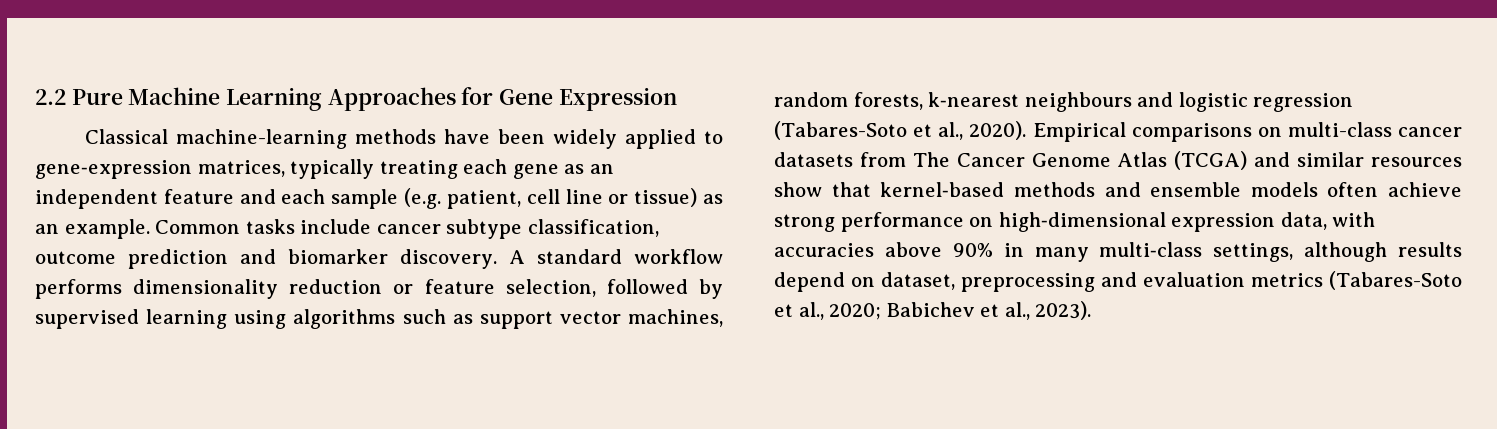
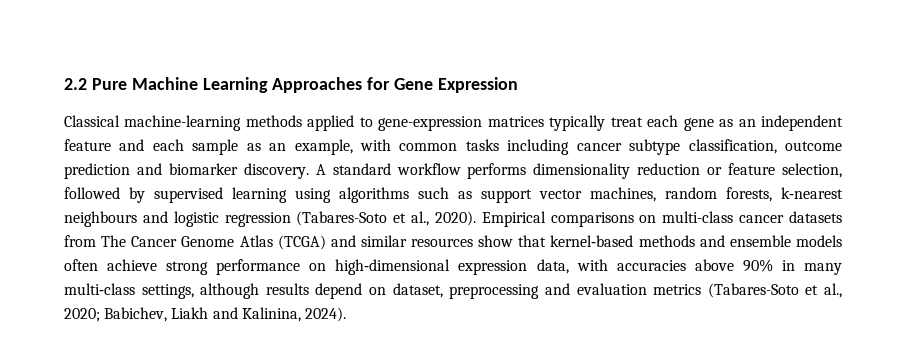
[443,129,724,149] [35,159,458,179] have been widely applied to gene‑expression matrices, typically treating -> [307,115,643,131] applied to gene-expression matrices typically treat
[404,188,724,209] [35,219,372,239] (e.g. patient, cell line or tissue) as an example. Common tasks include -> [246,139,570,155] as an example, with common tasks including
[886,301,1092,320] Babichev et al., 2023). -> [104,307,346,322] Babichev, Liakh and Kalinina, 2024).

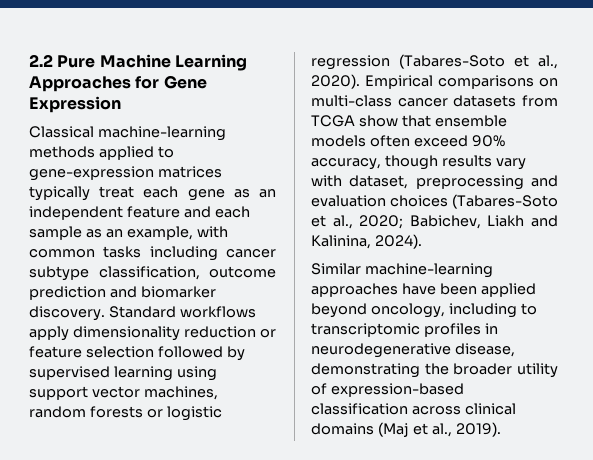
[315,163,527,179] A standard workflow performs -> [108,306,256,318] [29,326,69,341] Standard workflows apply
[781,163,842,178] selection, -> [85,346,154,358] selection
[339,187,472,203] algorithms such as -> (217, 373) none
[726,187,843,202] [64,211,168,227] forests, k‑nearest neighbours and -> [89,406,163,418] forests or
[101,235,842,250] [64,259,843,275] [64,283,387,299] The Cancer Genome Atlas (TCGA) and similar resources show that kernel‑based methods and ensemble models often achieve strong performance on high‑dimensional expression data, with accuracies above 90% in many multi‑class settings, although results depend on -> [311,115,507,127] [311,135,505,147] [311,155,526,170] [311,175,342,187] TCGA show that ensemble models often exceed 90% accuracy, though results vary with
[653,284,702,295] metrics -> [390,195,448,207] choices
(346, 314) none -> [311,263,493,278] [311,283,536,297] [311,303,537,318] [311,323,498,337] [311,343,515,358] [311,363,558,378] [311,383,464,397] [311,403,516,415] [311,422,501,437] // Similar machine-learning approaches have been applied beyond oncology, including to transcriptomic profiles in neurodegenerative disease, demonstrating the broader utility of expression-based classification across clinical domains (Maj et al., 2019).

